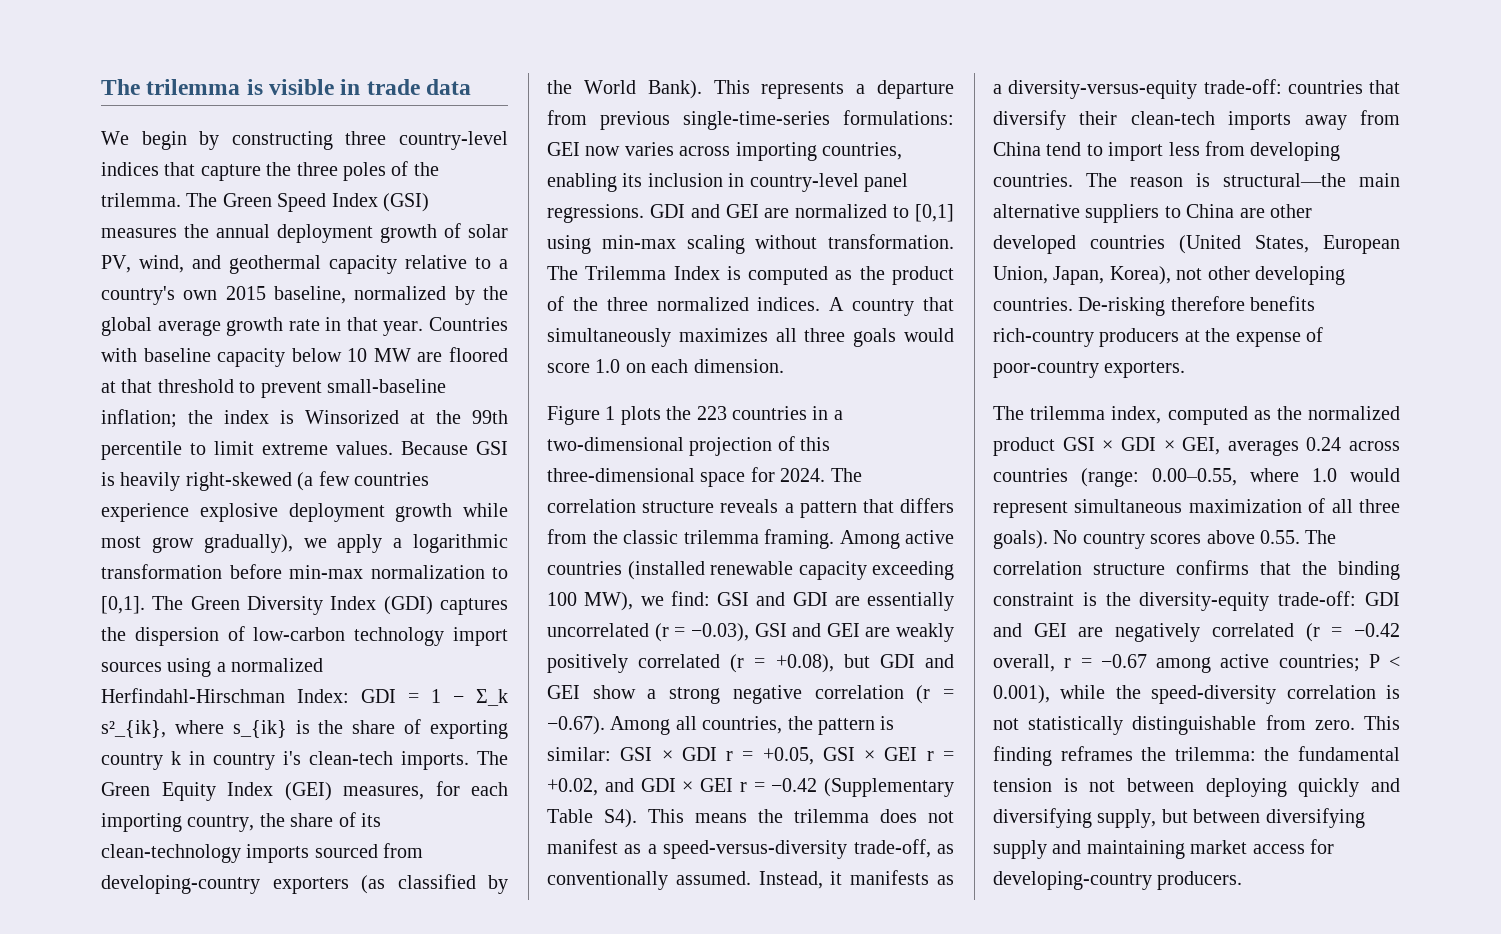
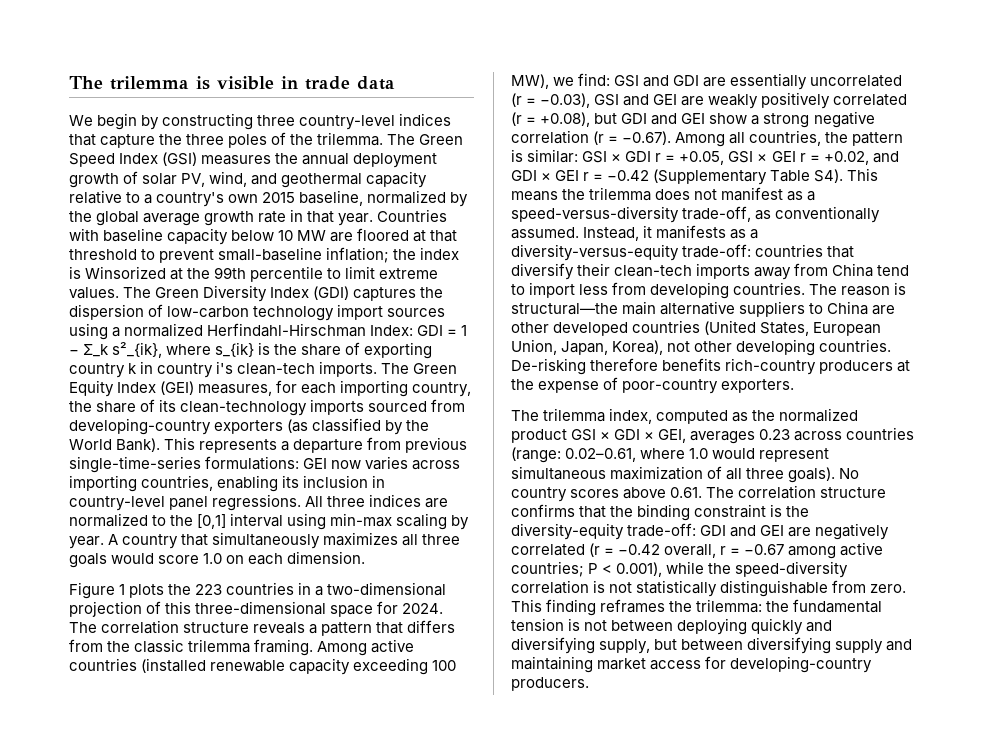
[401,441,508,455] [101,471,429,491] [101,503,508,522] [101,534,508,553] [101,564,508,579] [101,596,145,614] Because GSI is heavily right-skewed (a few countries experience explosive deployment growth while most grow gradually), we apply a logarithmic transformation before min-max normalization to [0,1]. -> (119, 293) none
[649,204,954,222] [547,234,954,254] [547,266,954,285] [547,296,821,311] GDI and GEI are normalized to [0,1] using min-max scaling without transformation. The Trilemma Index is computed as the product of the three normalized indices. -> [305,494,449,508] [69,513,470,530] [69,536,104,549] All three indices are normalized to the [0,1] interval using min-max scaling by year.
[1306,437,1342,451] 0.24 -> [759,429,791,440] 0.23
[1152,468,1237,486] 0.00–0.55, -> [565,448,637,462] 0.02–0.61,
[1260,530,1300,544] 0.55. -> [670,487,703,498] 0.61.

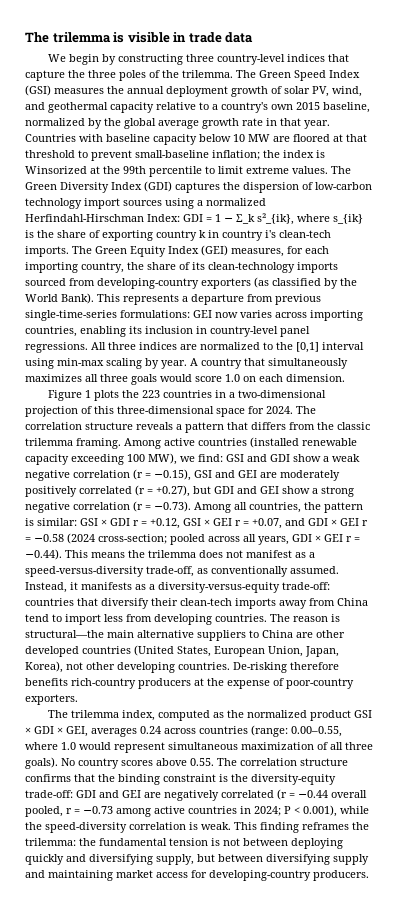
[703,73,903,90] [511,93,591,108] are essentially uncorrelated (r = −0.03), -> [293,454,360,462] [25,469,191,481] show a weak negative correlation (r = −0.15),
[708,94,759,109] weakly -> [280,470,340,481] moderately
[540,112,591,127] +0.08), -> [156,485,190,497] +0.27),
[622,131,672,145] −0.67). -> [154,501,191,512] −0.73).
[679,151,725,165] +0.05, -> [150,518,180,529] +0.12,
[823,151,869,165] +0.02, -> [252,518,282,529] +0.07,
[607,169,844,185] −0.42 (Supplementary Table S4). -> [34,533,360,545] [25,549,62,560] −0.58 (2024 cross-section; pooled across all years, GDI × GEI r = −0.44).
[759,429,791,440] 0.23 -> [140,726,161,734] 0.24
[565,448,637,462] 0.02–0.61, -> [291,726,342,737] 0.00–0.55,
[670,487,703,498] 0.61. -> [190,758,214,766] 0.55.
[618,544,785,558] −0.42 overall, r = −0.67 -> [298,790,367,798] [25,806,113,817] −0.44 overall pooled, r = −0.73
[511,561,584,577] countries; -> [188,806,281,816] countries in 2024;
[609,580,907,597] not statistically distinguishable from zero. -> [201,822,231,830] weak.

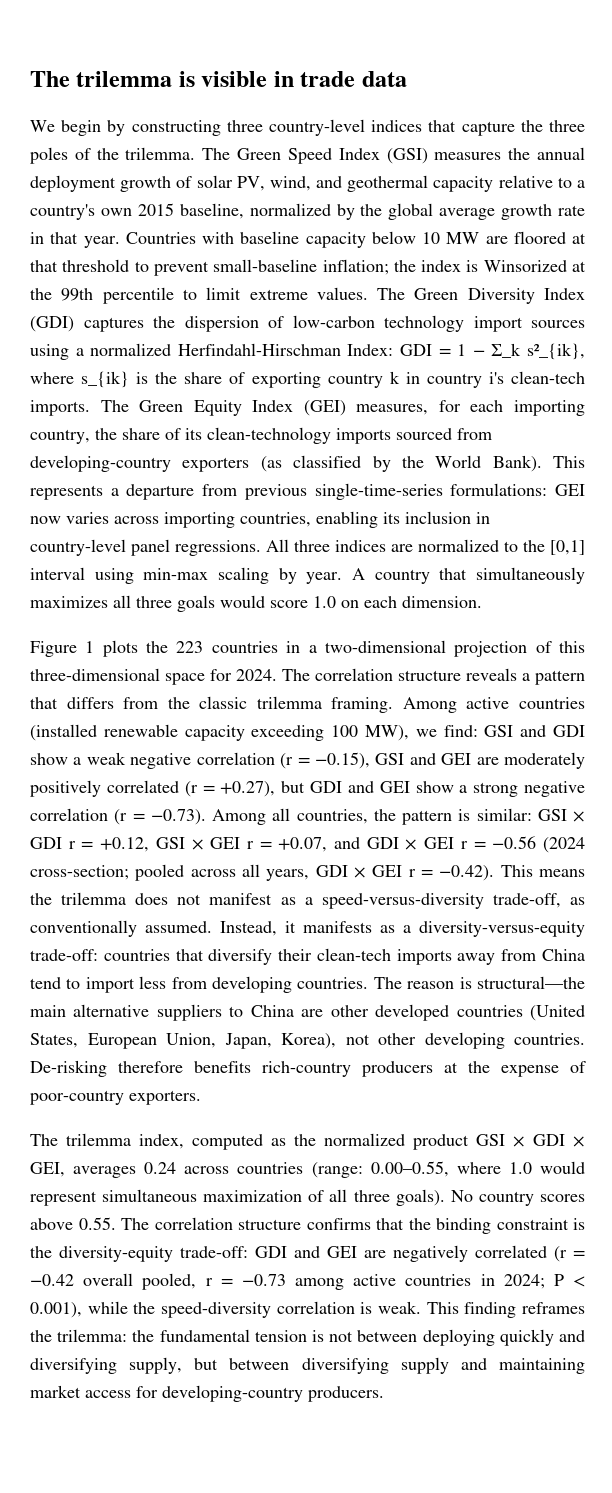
[34,534,64,542] −0.58 -> [492,836,537,849] −0.56
[25,549,62,560] −0.44). -> [439,865,495,881] −0.42).
[298,790,328,798] −0.44 -> [30,1274,74,1286] −0.42

